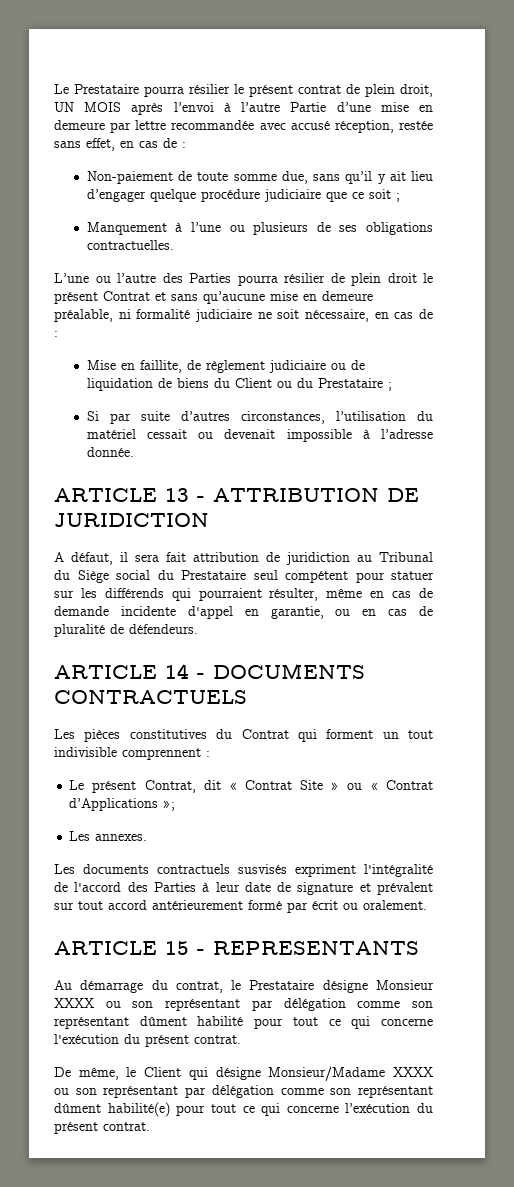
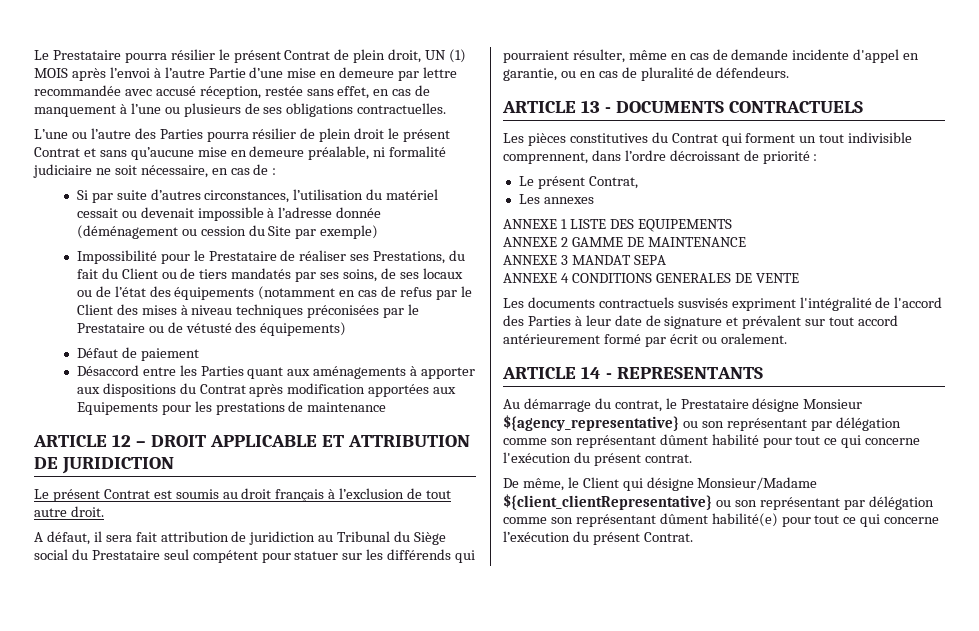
[298,85,341,94] contrat -> [284,50,331,60] Contrat
(74, 107) none -> [449,49,467,63] (1)
[182,142,186,148] [86,171,433,184] [86,189,400,202] [86,222,167,235] : // Non-paiement de toute somme due, sans qu’il y ait lieu d’engager quelque procédure judiciaire que ce soit ; // Manquement -> [34,105,116,117] manquement
[86,360,365,373] [86,378,392,391] // Mise en faillite, de règlement judiciaire ou de liquidation de biens du Client ou du Prestataire ; -> (277, 171) none
[86,447,134,457] [54,488,419,502] [54,513,209,527] donnée. // ARTICLE 13 - ATTRIBUTION DE JURIDICTION -> [336,207,382,218] [76,225,379,239] [76,250,466,264] [76,268,463,282] [76,286,472,300] [76,304,420,318] [76,322,347,336] [76,347,199,361] [76,365,476,379] [76,383,457,397] [76,401,387,415] [33,434,470,447] [34,457,174,474] [34,488,452,502] [34,506,104,517] donnée (déménagement ou cession du Site par exemple) // Impossibilité pour le Prestataire de réaliser ses Prestations, du fait du Client ou de tiers mandatés par ses soins, de ses locaux ou de l’état des équipements (notamment en cas de refus par le Client des mises à niveau techniques préconisées par le Prestataire ou de vétusté des équipements) // Défaut de paiement // Désaccord entre les Parties quant aux aménagements à apporter aux dispositions du Contrat après modification apportées aux Equipements pour les prestations de maintenance // ARTICLE 12 – DROIT APPLICABLE ET ATTRIBUTION DE JURIDICTION // Le présent Contrat est soumis au droit français à l’exclusion de tout autre droit.
[165,664,189,679] 14 -> [580,100,600,113] 13
[122,748,210,760] [69,780,433,793] [69,798,176,811] [69,831,148,841] comprennent : // Le présent Contrat, dit « Contrat Site » ou « Contrat d’Applications »; // Les annexes. -> [503,150,818,164] [518,176,638,189] [518,194,594,204] [503,219,732,232] [503,237,746,247] [503,255,666,265] [503,273,799,283] comprennent, dans l’ordre décroissant de priorité : // Le présent Contrat, // Les annexes // ANNEXE 1 LISTE DES EQUIPEMENTS // ANNEXE 2 GAMME DE MAINTENANCE // ANNEXE 3 MANDAT SEPA // ANNEXE 4 CONDITIONS GENERALES DE VENTE
[165,941,189,955] 15 -> [580,366,601,379] 14
[54,998,94,1008] XXXX -> [503,415,679,431] ${agency_representative}
[393,1067,434,1077] XXXX -> [503,494,712,510] ${client_clientRepresentative}
[103,1122,150,1131] contrat. -> [643,532,693,542] Contrat.

